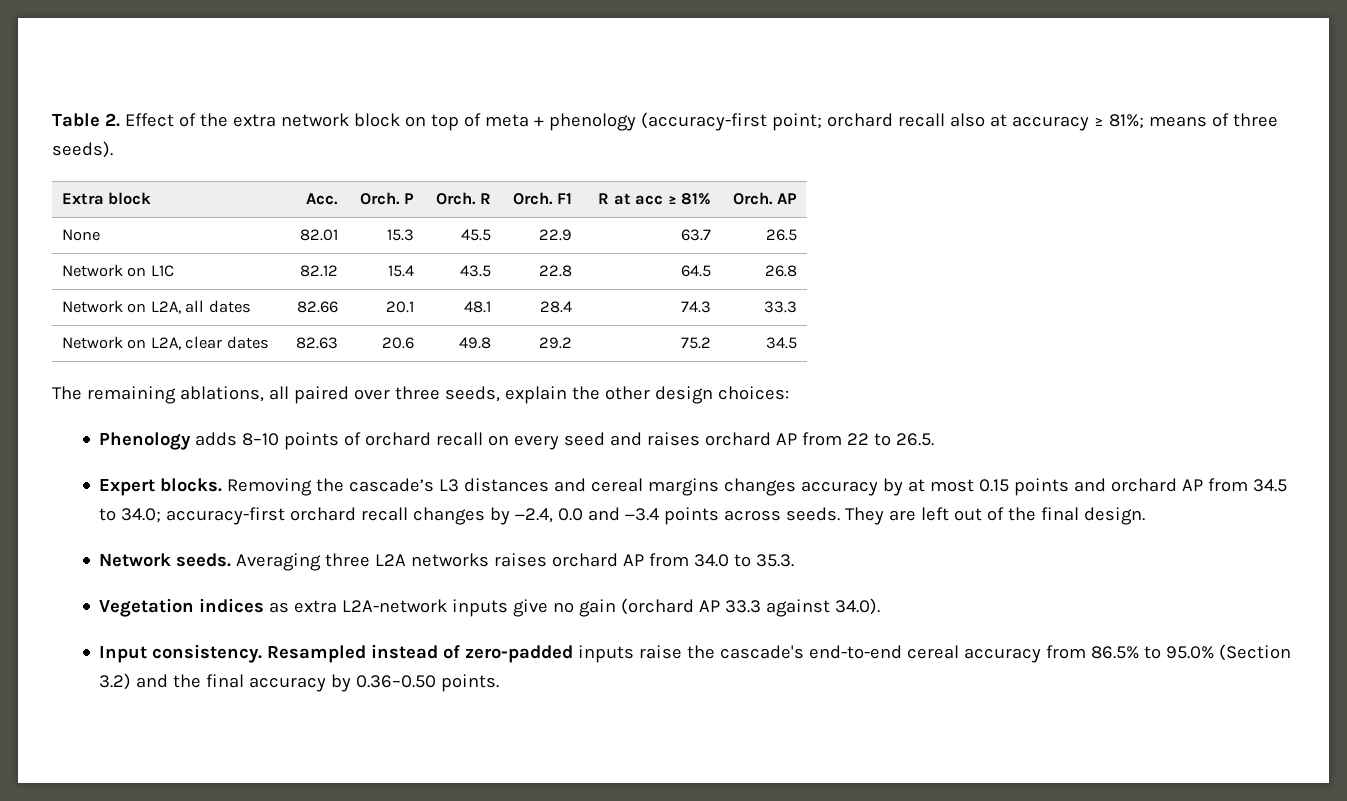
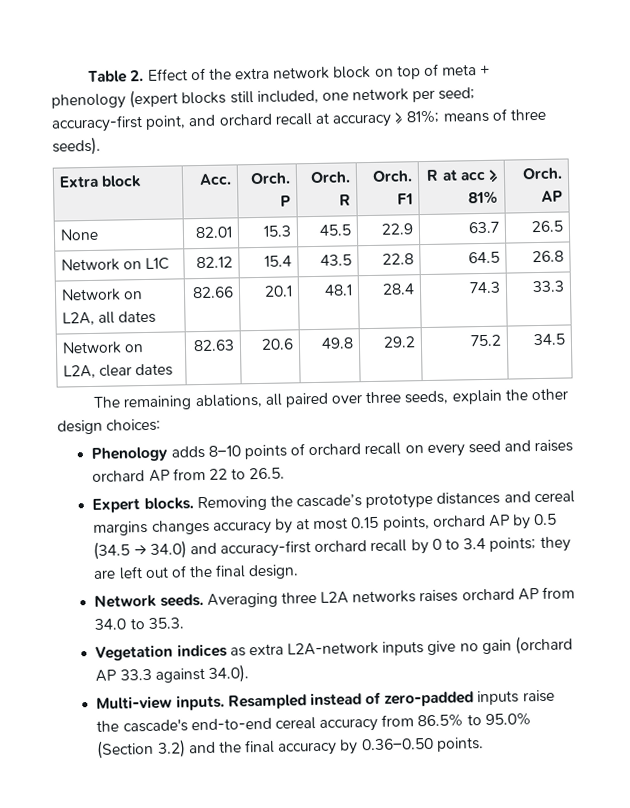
[640,112,985,131] (accuracy-first point; orchard recall also -> [129,87,476,109] [51,113,313,133] (expert blocks still included, one network per seed; accuracy-first point, and orchard recall
[439,479,460,492] L3 -> [365,492,434,510] prototype
[1014,478,1288,496] [99,507,885,525] points and orchard AP from 34.5 to 34.0; accuracy-first orchard recall changes by −2.4, 0.0 and −3.4 points across seeds. They -> [382,513,558,531] [93,536,571,560] points, orchard AP by 0.5 (34.5 → 34.0) and accuracy-first orchard recall by 0 to 3.4 points; they
[99,644,263,663] Input consistency. -> [96,694,225,711] Multi-view inputs.

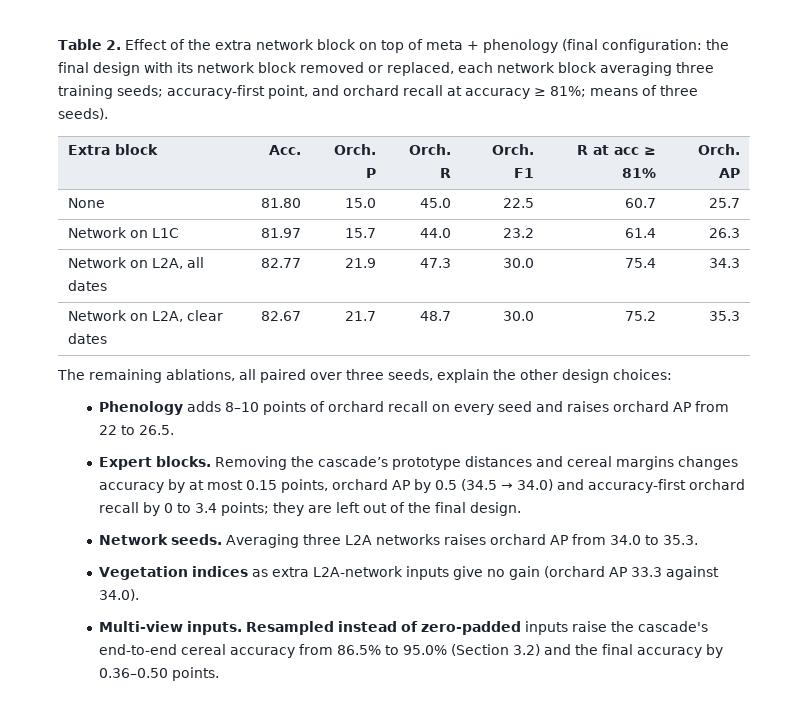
[129,87,476,109] (expert blocks still included, one network per seed; -> [561,39,729,53] [58,62,714,76] [58,85,163,99] (final configuration: the final design with its network block removed or replaced, each network block averaging three training seeds;
[195,226,234,239] [263,225,293,237] [319,224,353,236] [381,223,414,235] [468,221,500,234] [531,220,564,233] [60,257,171,272] [196,256,234,269] [264,255,293,267] [320,254,353,266] [382,253,415,265] [468,251,501,264] [532,250,565,263] 82.01 | 15.3 | 45.5 | 22.9 | 63.7 | 26.5 // Network on L1C | 82.12 | 15.4 | 43.5 | 22.8 | 64.5 | 26.8 -> [260,198,301,208] [344,198,376,208] [419,198,451,208] [502,198,534,208] [624,198,656,208] [708,198,740,208] [68,227,180,238] [260,228,301,238] [344,228,376,238] [419,228,451,238] [502,228,534,238] [624,228,656,238] [708,228,740,238] 81.80 | 15.0 | 45.0 | 22.5 | 60.7 | 25.7 // Network on L1C | 81.97 | 15.7 | 44.0 | 23.2 | 61.4 | 26.3
[192,286,235,299] [264,285,294,297] [324,284,354,296] [382,283,416,295] [469,281,502,294] [532,280,566,293] 82.66 | 20.1 | 48.1 | 28.4 | 74.3 | 33.3 -> [260,258,301,268] [344,258,376,268] [419,258,451,268] [502,258,534,268] [624,258,656,268] [708,258,740,268] 82.77 | 21.9 | 47.3 | 30.0 | 75.4 | 34.3
[193,339,236,352] [261,338,295,350] [321,337,355,349] [383,336,417,348] 82.63 | 20.6 | 49.8 | 29.2 -> [260,311,301,321] [344,311,376,321] [419,311,451,321] [502,311,534,321] 82.67 | 21.7 | 48.7 | 30.0
[533,333,566,346] 34.5 -> [708,311,740,321] 35.3

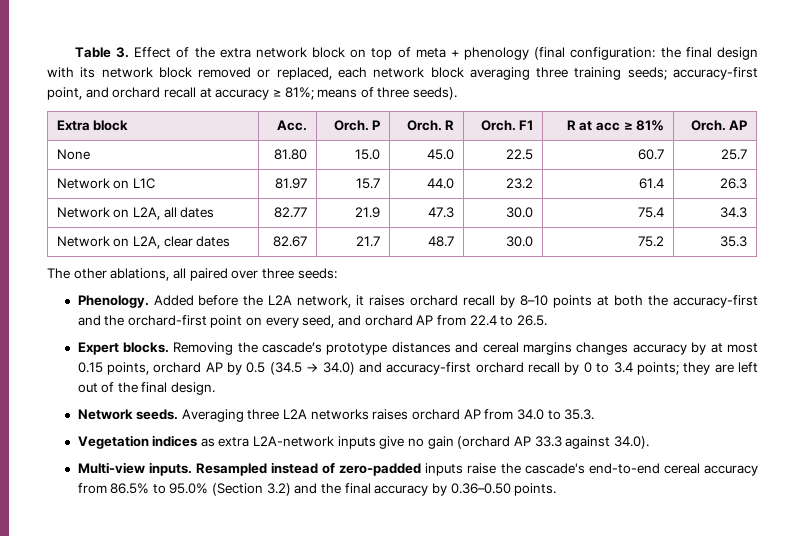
[105,40,121,50] 2. -> [116,47,130,58] 3.
[89,369,162,383] remaining -> [73,268,107,279] other
[388,369,672,383] [98,401,729,415] [98,425,117,435] seeds, explain the other design choices: // Phenology adds 8–10 points of orchard recall on every seed and raises orchard AP from 22 -> [297,268,337,279] [77,295,758,308] [77,315,497,328] seeds: // Phenology. Added before the L2A network, it raises orchard recall by 8–10 points at both the accuracy-first and the orchard-first point on every seed, and orchard AP from 22.4

